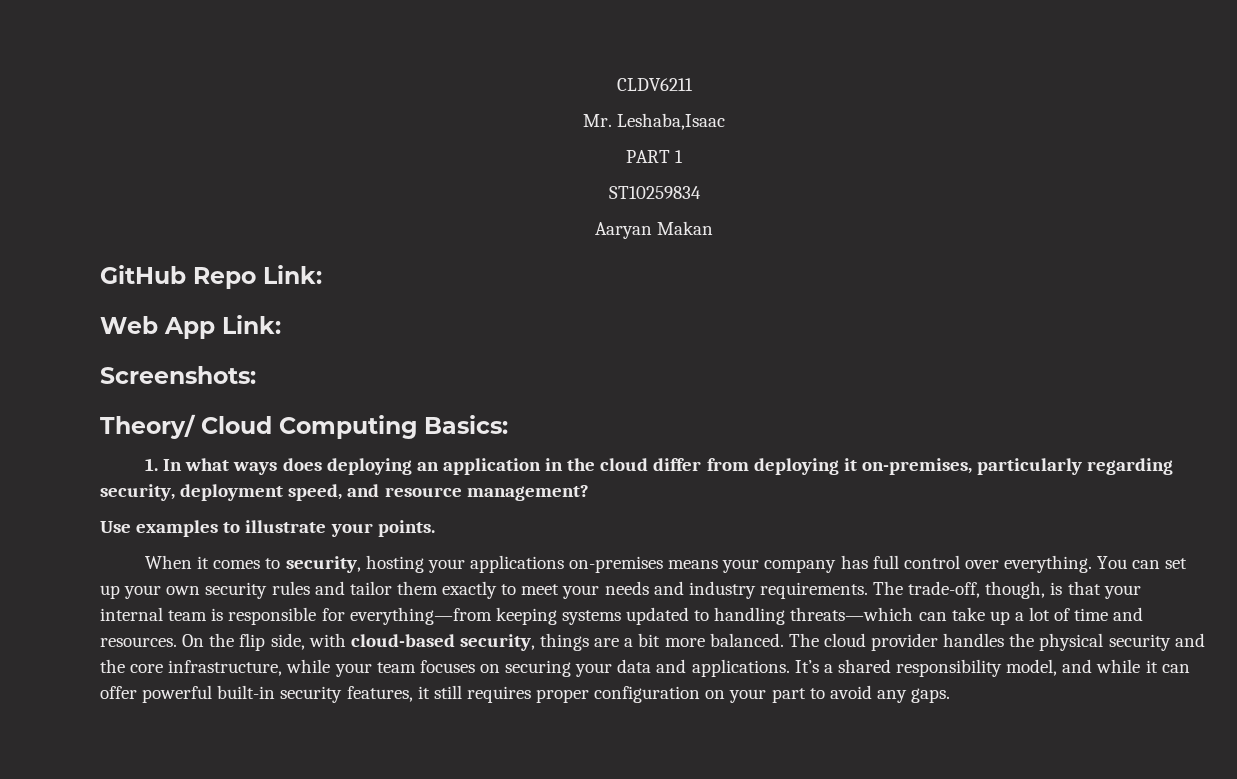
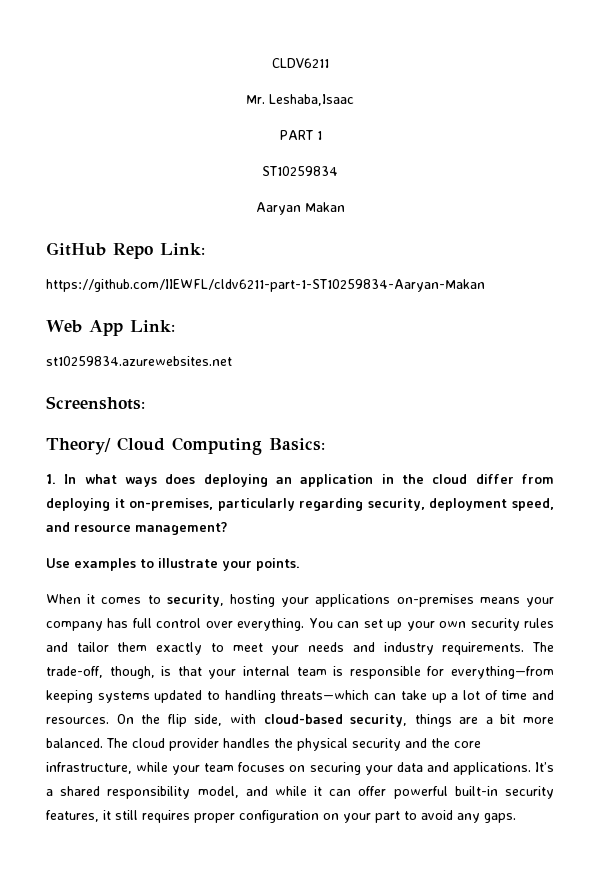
(322, 274) none -> [46,279,485,292] // https://github.com/IIEWFL/cldv6211-part-1-ST10259834-Aaryan-Makan
(281, 324) none -> [46,356,232,366] // st10259834.azurewebsites.net

